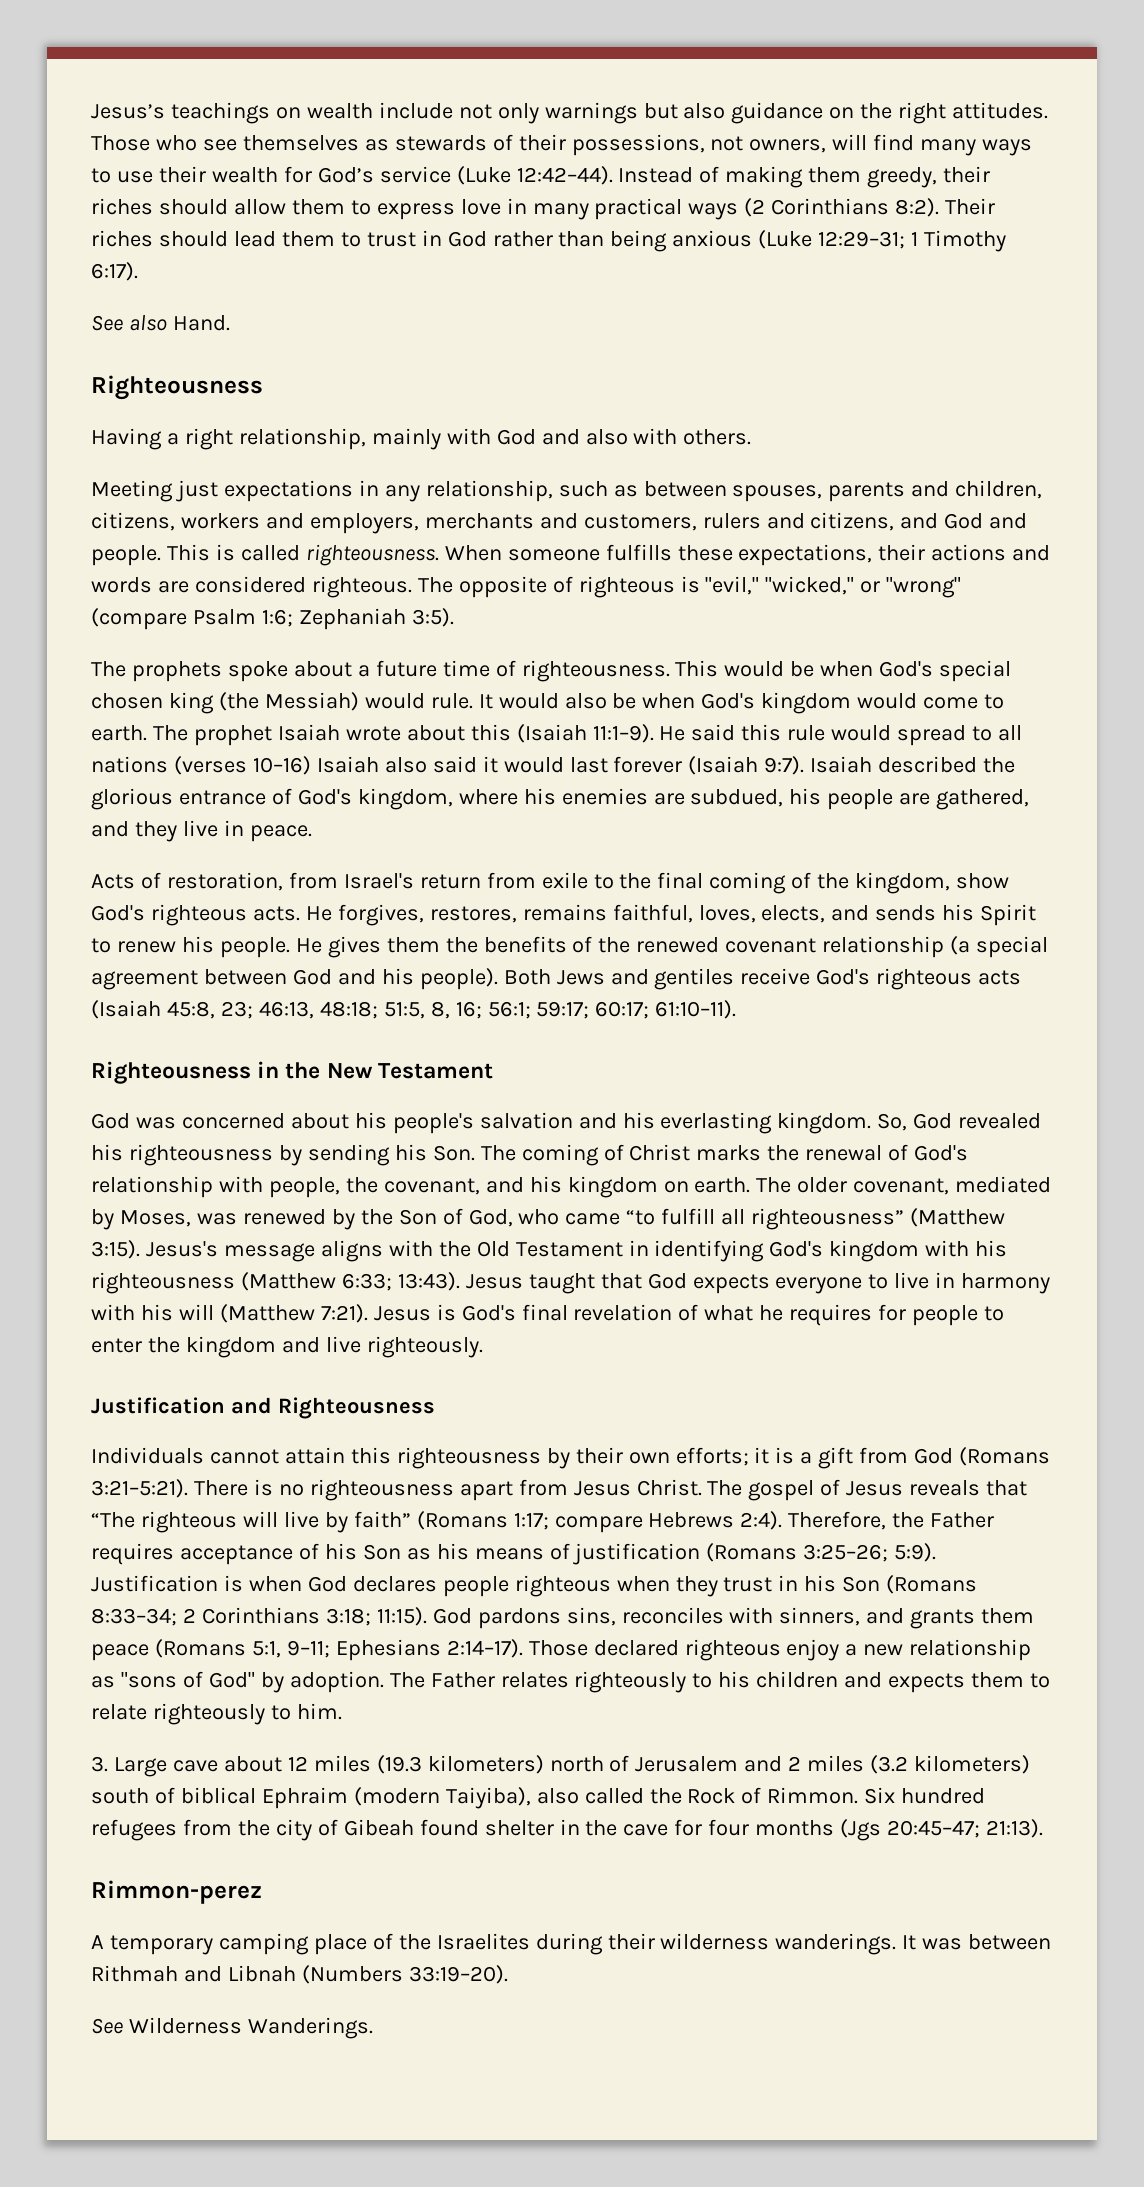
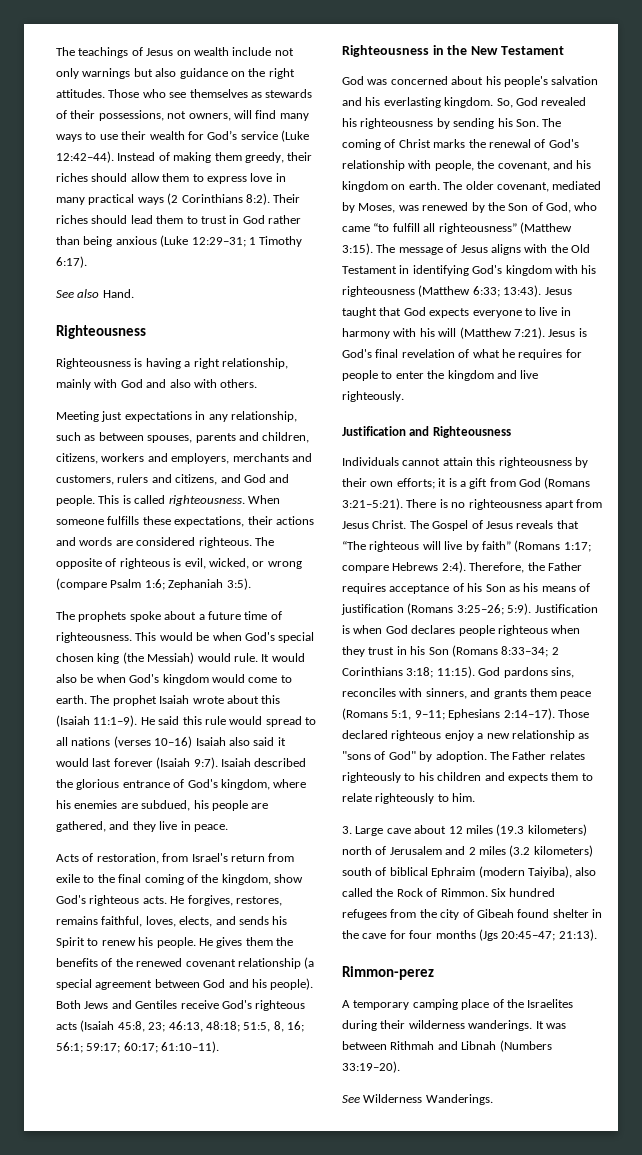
[91,102,270,124] Jesus’s teachings -> [56,47,174,58] The teachings of Jesus
[91,428,162,450] Having -> [56,358,181,369] Righteousness is having
[705,576,962,598] "evil," "wicked," or "wrong" -> [184,558,302,569] evil, wicked, or wrong
[654,968,735,990] gentiles -> [135,1000,178,1009] Gentiles
[145,1241,315,1262] Jesus's message -> [376,244,488,255] The message of Jesus
[748,1480,815,1501] gospel -> [432,520,469,531] Gospel

